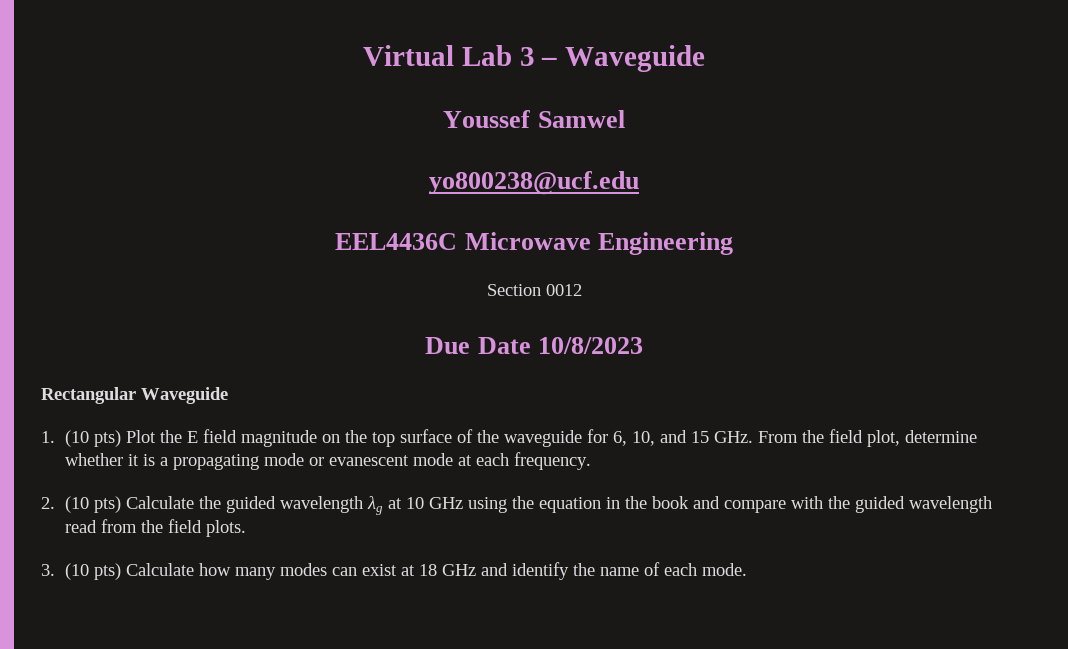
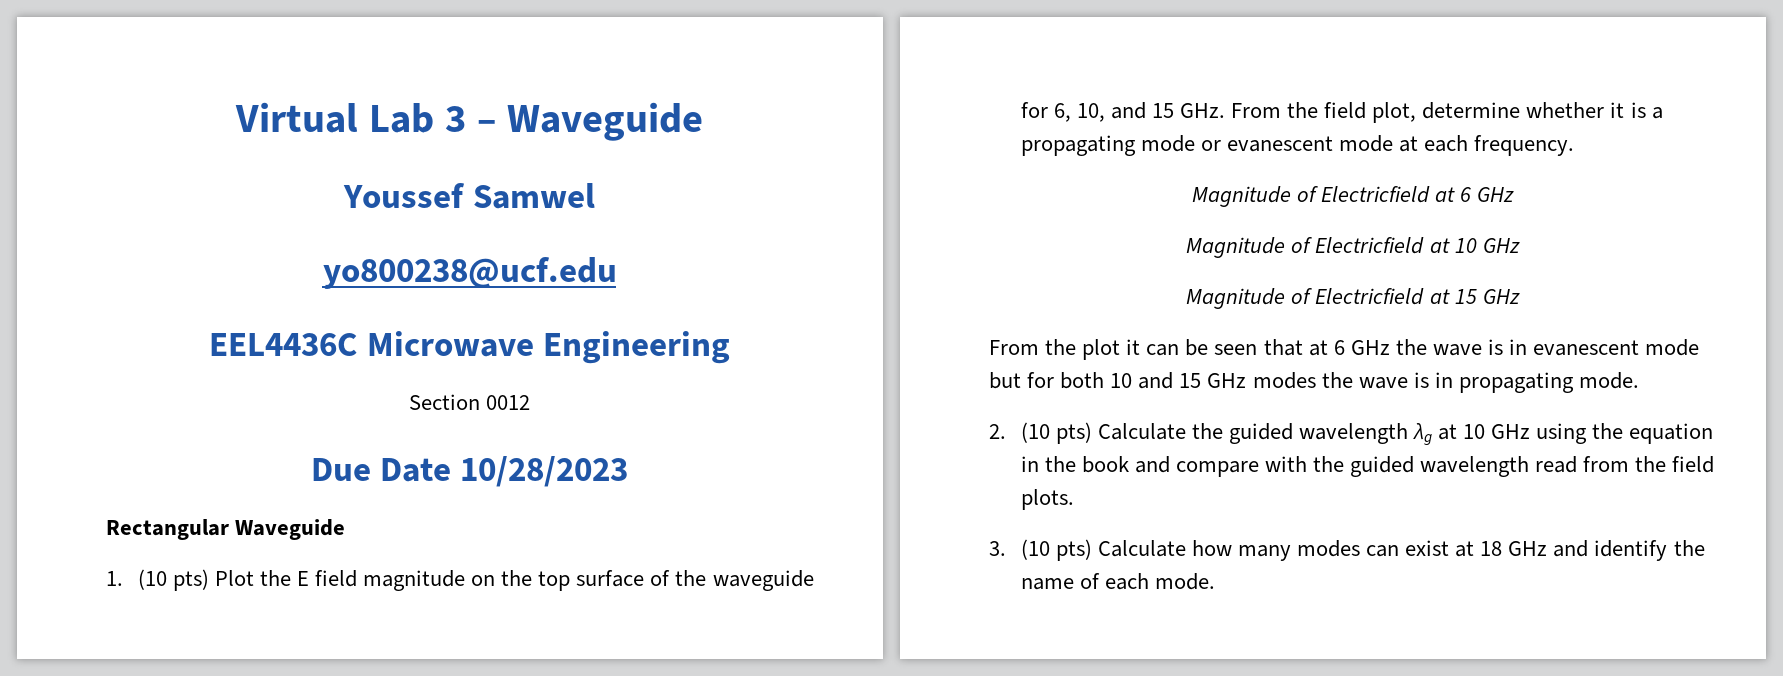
[537,337,643,354] 10/8/2023 -> [460,456,629,487] 10/28/2023
(592, 461) none -> [1191,186,1515,207] [1186,237,1520,258] [1186,288,1520,309] [989,339,1700,360] [989,372,1639,393] // Magnitude of Electricfield at 6 GHz // Magnitude of Electricfield at 10 GHz // Magnitude of Electricfield at 15 GHz // From the plot it can be seen that at 6 GHz the wave is in evanescent mode but for both 10 and 15 GHz modes the wave is in propagating mode.

